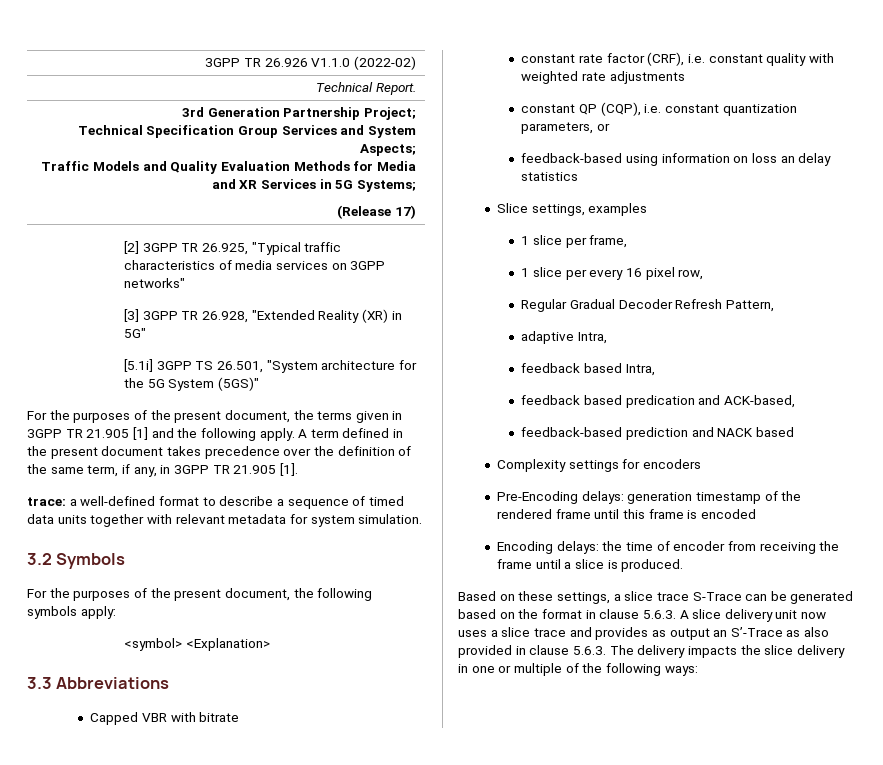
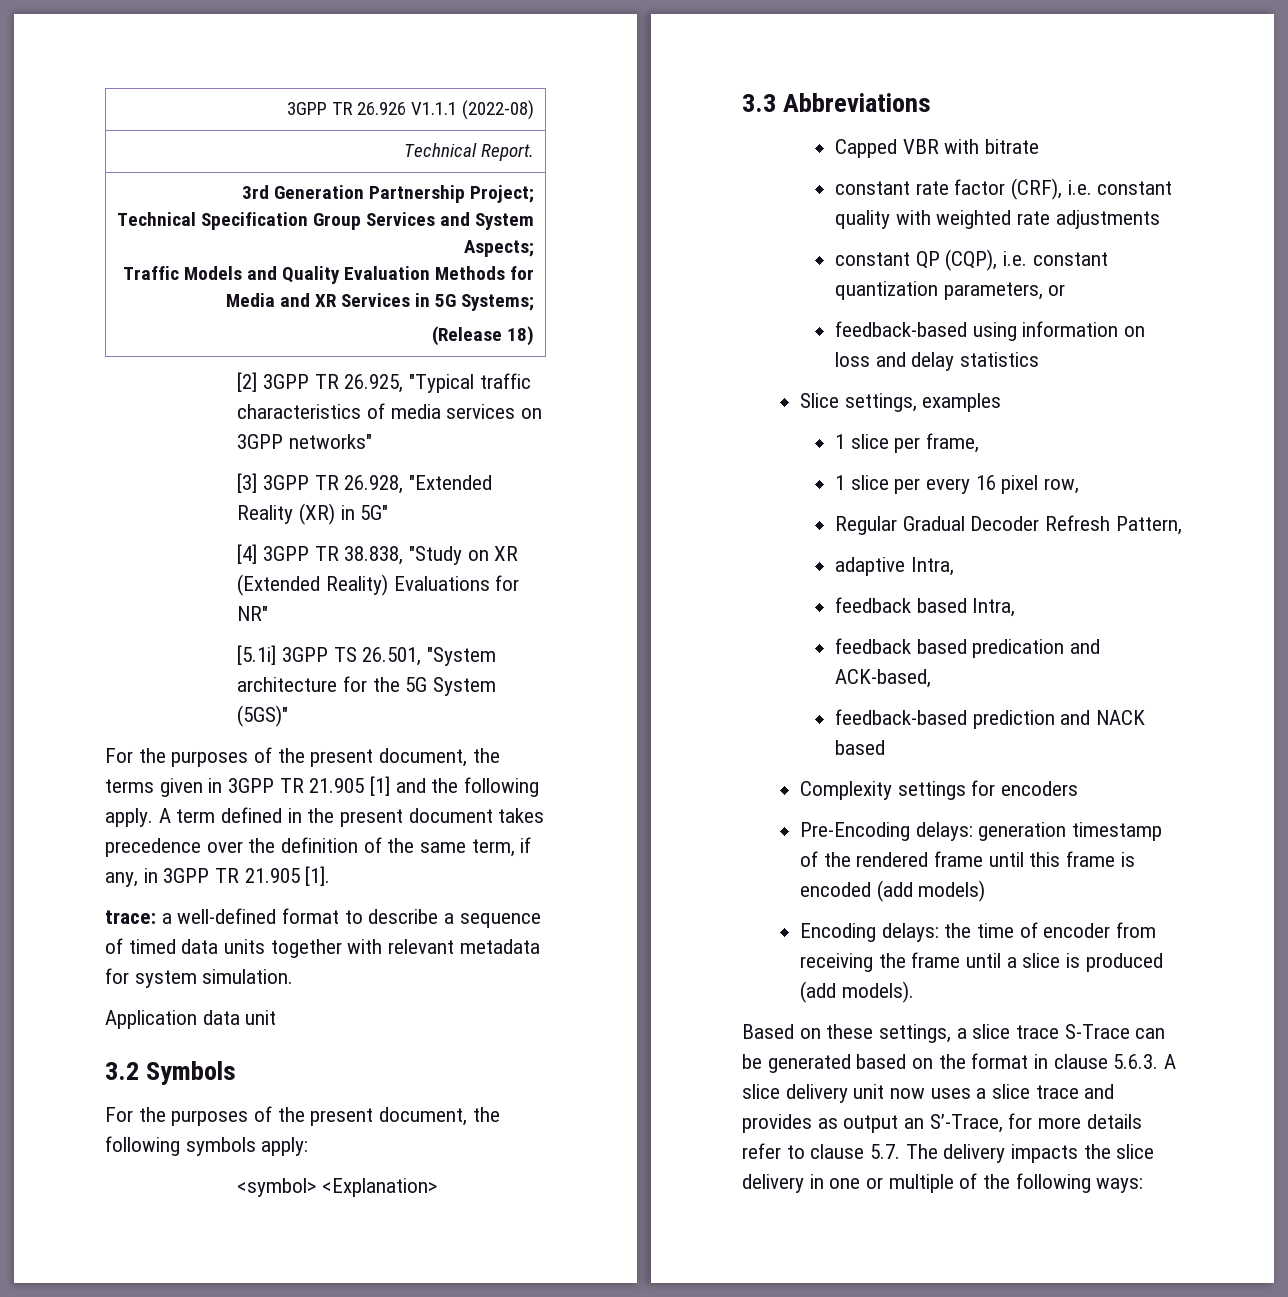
[311,56,417,70] V1.1.0 (2022-02) -> [411,100,535,120] V1.1.1 (2022-08)
[395,205,417,219] 17) -> [507,326,535,346] 18)
(147, 333) none -> [237,544,519,565] [237,574,520,596] [237,606,269,621] // [4] 3GPP TR 38.838, "Study on XR (Extended Reality) Evaluations for NR"
(423, 519) none -> [105,1010,277,1029] // Application data unit
[780,156,795,163] an -> [875,352,906,367] and
(756, 514) none -> [876,880,986,902] (add models)
[621,559,684,572] produced. -> [1085,953,1163,972] [800,981,914,1003] produced (add models).
[730,627,830,637] [458,645,606,658] S’-Trace as also provided in clause 5.6.3. -> [929,1113,1142,1133] [742,1143,901,1159] S’-Trace, for more details refer to clause 5.7.

